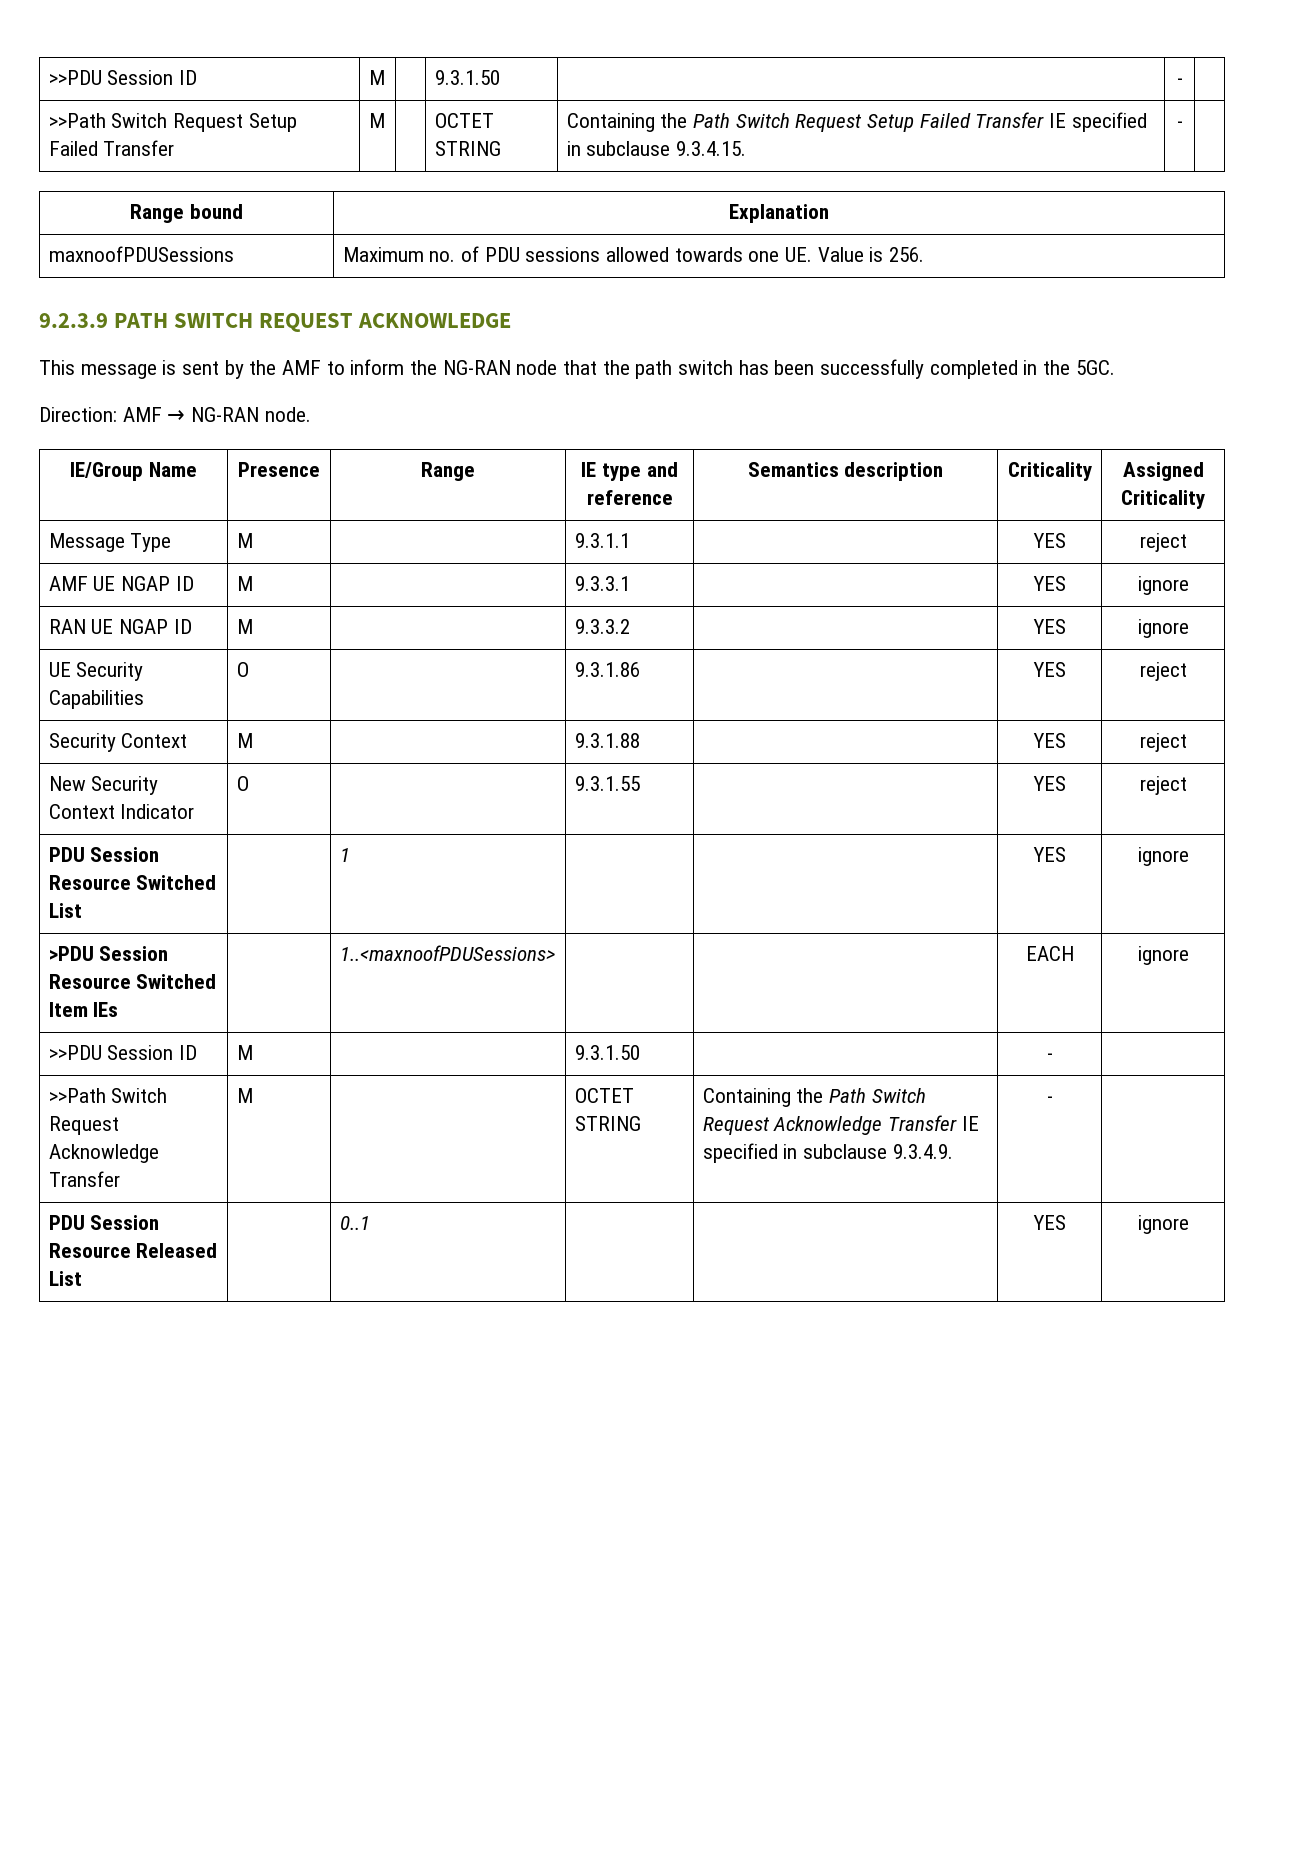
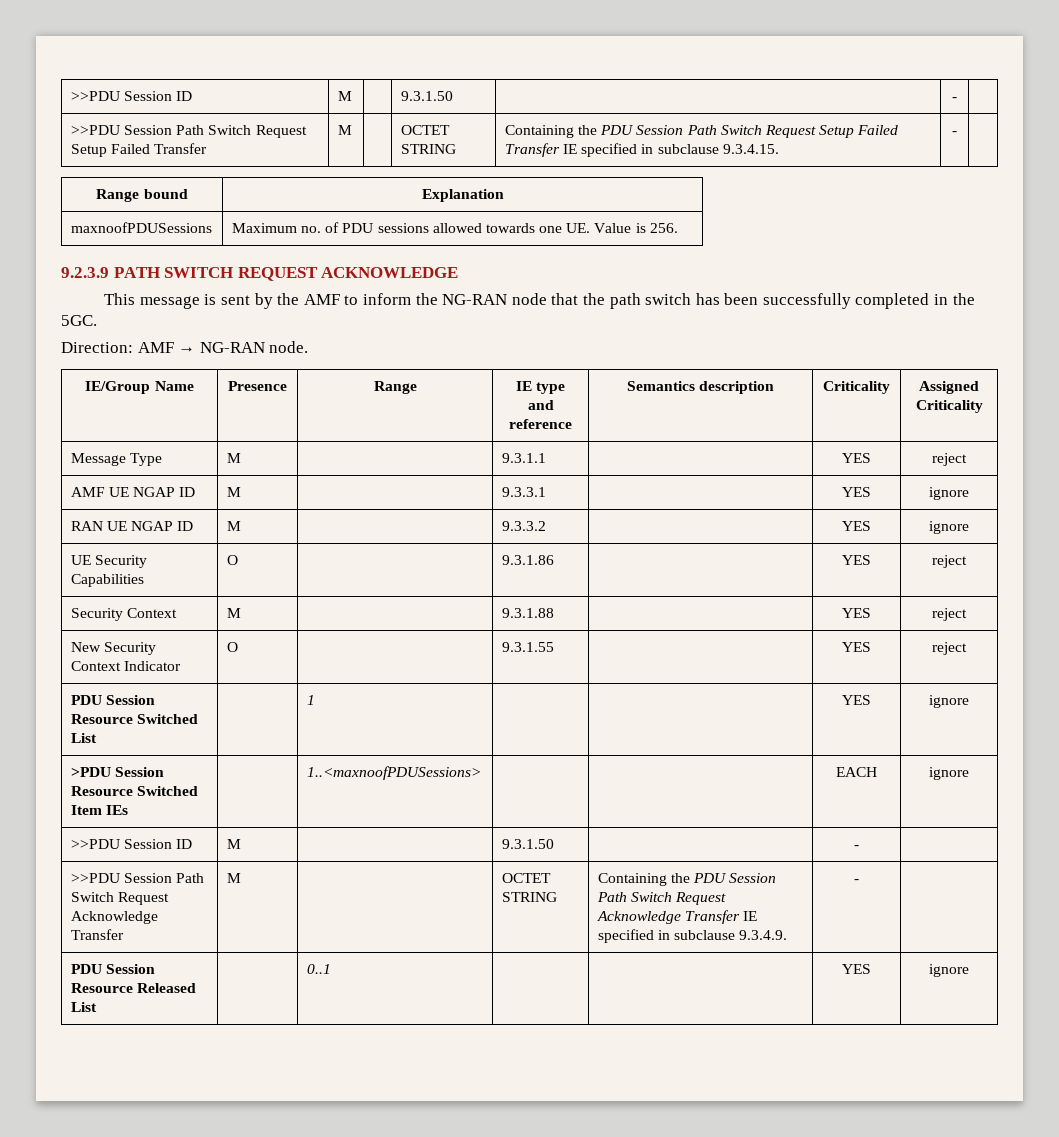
[48,70,198,85] [368,70,385,85] [434,70,500,85] [1176,78,1183,85] [48,113,106,128] >>PDU Session ID | M | | 9.3.1.50 | | - | // >>Path -> [70,91,193,101] [337,91,352,101] [400,91,453,101] [952,97,957,101] [70,125,205,135] >>PDU Session ID | M | | 9.3.1.50 | | - | // >>PDU Session Path
(688, 120) none -> [600,125,684,135] PDU Session
[48,1088,106,1103] >>Path -> [70,873,205,883] >>PDU Session Path
(824, 1095) none -> [693,873,777,883] PDU Session

